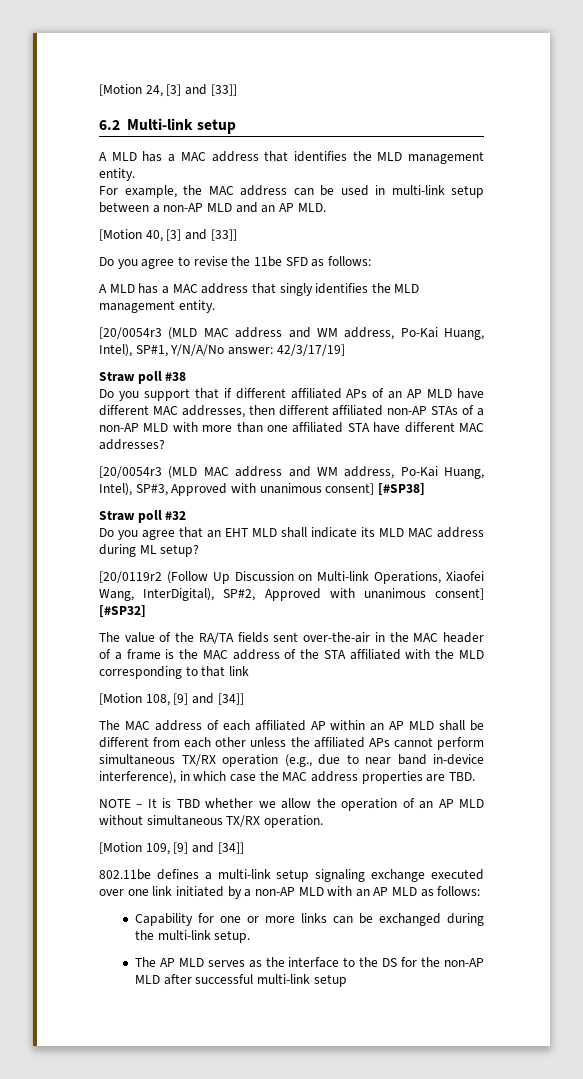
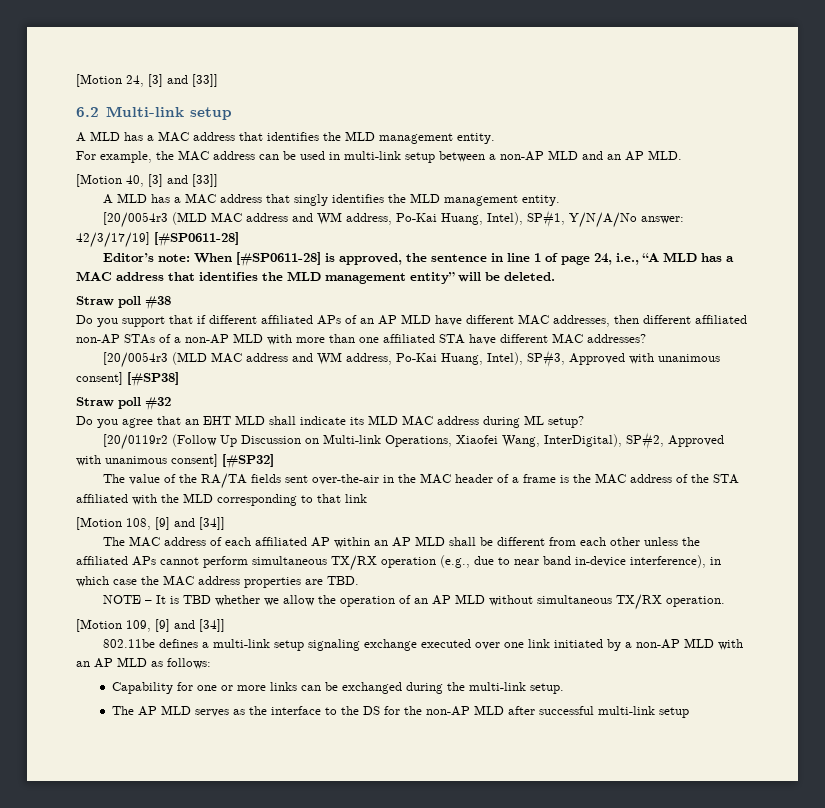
[99,256,371,269] // Do you agree to revise the 11be SFD as follows: -> (218, 180) none
(345, 350) none -> [154,232,239,247] [103,252,735,267] [76,271,555,284] [#SP0611-28] // Editor’s note: When [#SP0611-28] is approved, the sentence in line 1 of page 24, i.e., “A MLD has a MAC address that identifies the MLD management entity” will be deleted.

